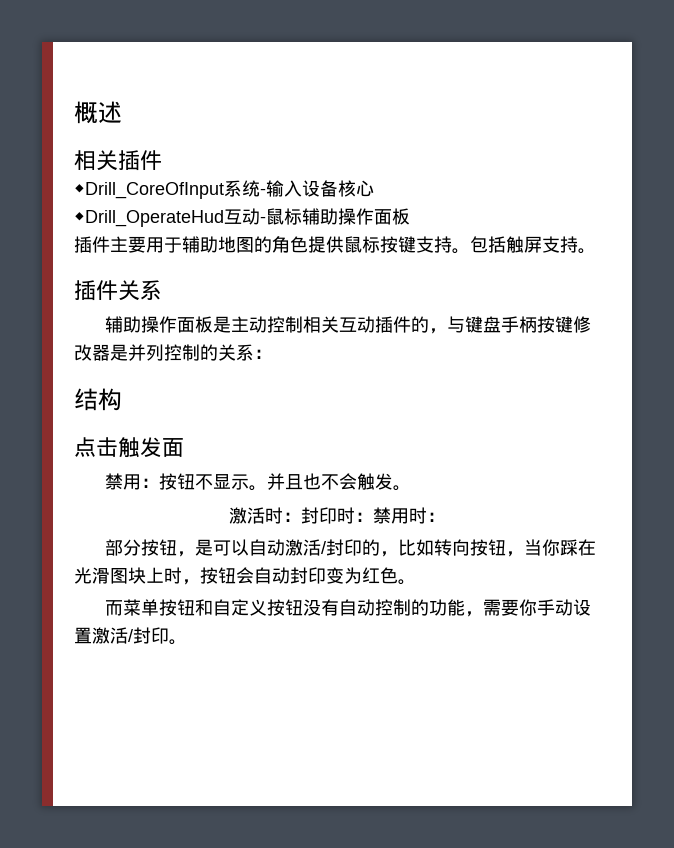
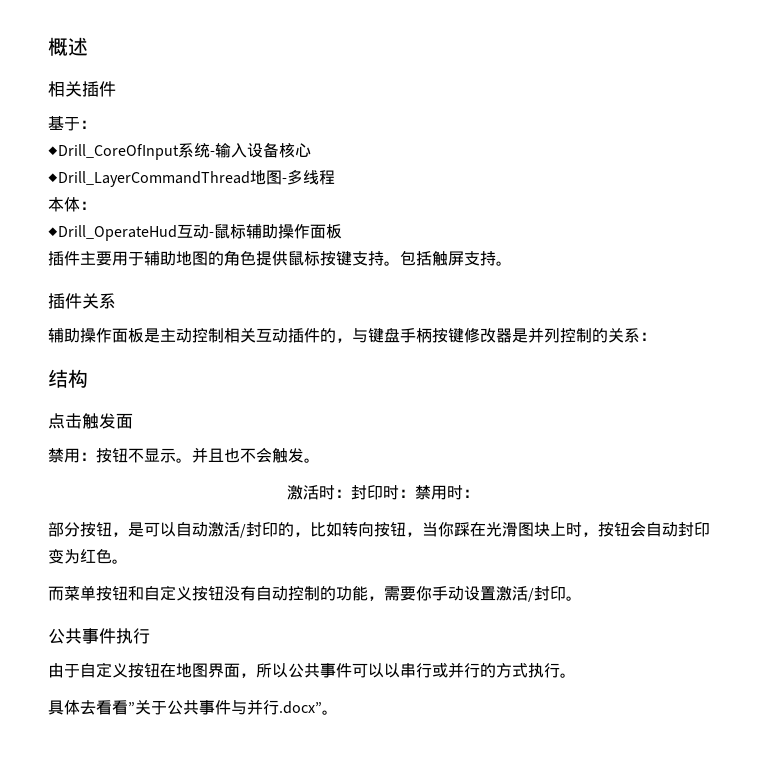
(162, 160) none -> [48,116,96,131] // 基于：
(374, 188) none -> [48,169,335,187] [48,197,96,212] // ◆Drill_LayerCommandThread地图-多线程 // 本体：
(187, 642) none -> [48,628,150,644] [48,662,576,678] [48,699,338,715] // 公共事件执行 // 由于自定义按钮在地图界面，所以公共事件可以以串行或并行的方式执行。 // 具体去看看”关于公共事件与并行.docx”。

